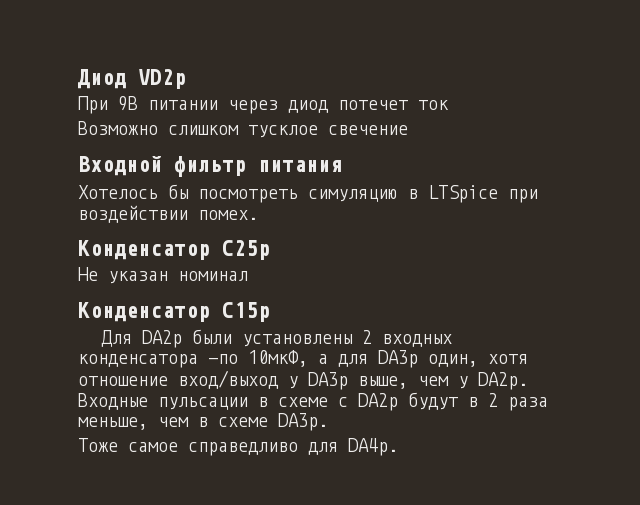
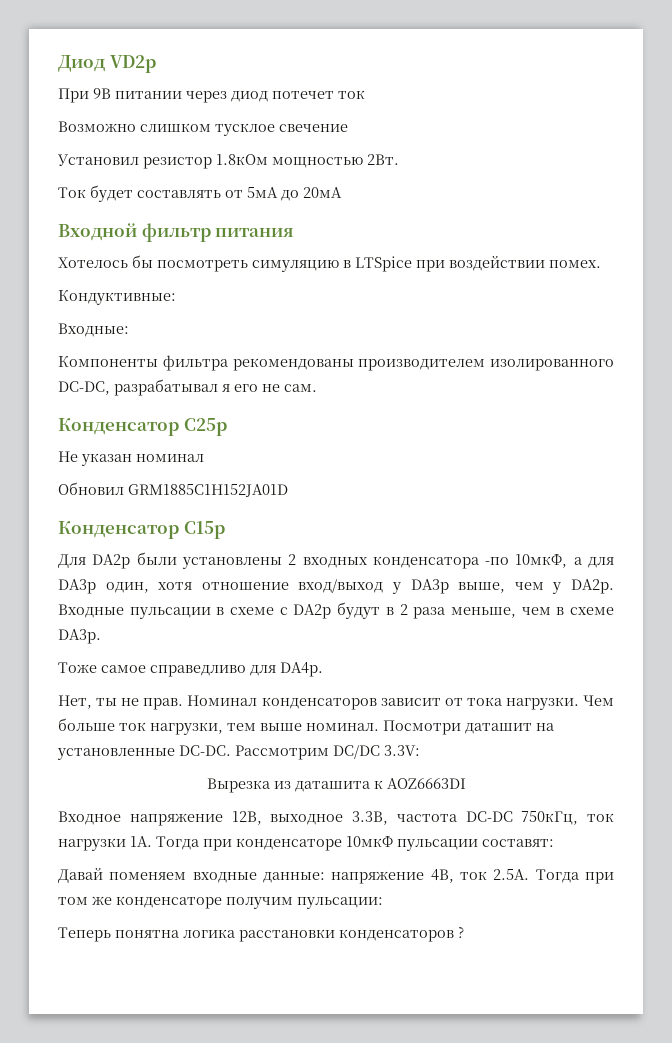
(408, 130) none -> [57,154,399,169] [58,185,342,202] // Установил резистор 1.8кОм мощностью 2Вт. // Ток будет составлять от 5мА до 20мА
(258, 215) none -> [58,290,176,305] [58,323,129,337] [58,355,614,371] [58,379,317,396] // Кондуктивные: // Входные: // Компоненты фильтра рекомендованы производителем изолированного DC-DC, разрабатывал я его не сам.
(248, 276) none -> [58,482,288,497] // Обновил GRM1885C1H152JA01D
(398, 447) none -> [58,695,615,710] [58,718,554,735] [57,745,420,760] [206,778,466,793] [58,811,614,826] [58,836,554,851] [58,868,614,884] [58,896,383,909] [58,926,464,942] // Нет, ты не прав. Номинал конденсаторов зависит от тока нагрузки. Чем больше ток нагрузки, тем выше номинал. Посмотри даташит на установленные DC-DC. Рассмотрим DC/DC 3.3V: // Вырезка из даташита к AOZ6663DI // Входное напряжение 12В, выходное 3.3В, частота DC-DC 750кГц, ток нагрузки 1А. Тогда при конденсаторе 10мкФ пульсации составят: // Давай поменяем входные данные: напряжение 4В, ток 2.5А. Тогда при том же конденсаторе получим пульсации: // Теперь понятна логика расстановки конденсаторов ?

